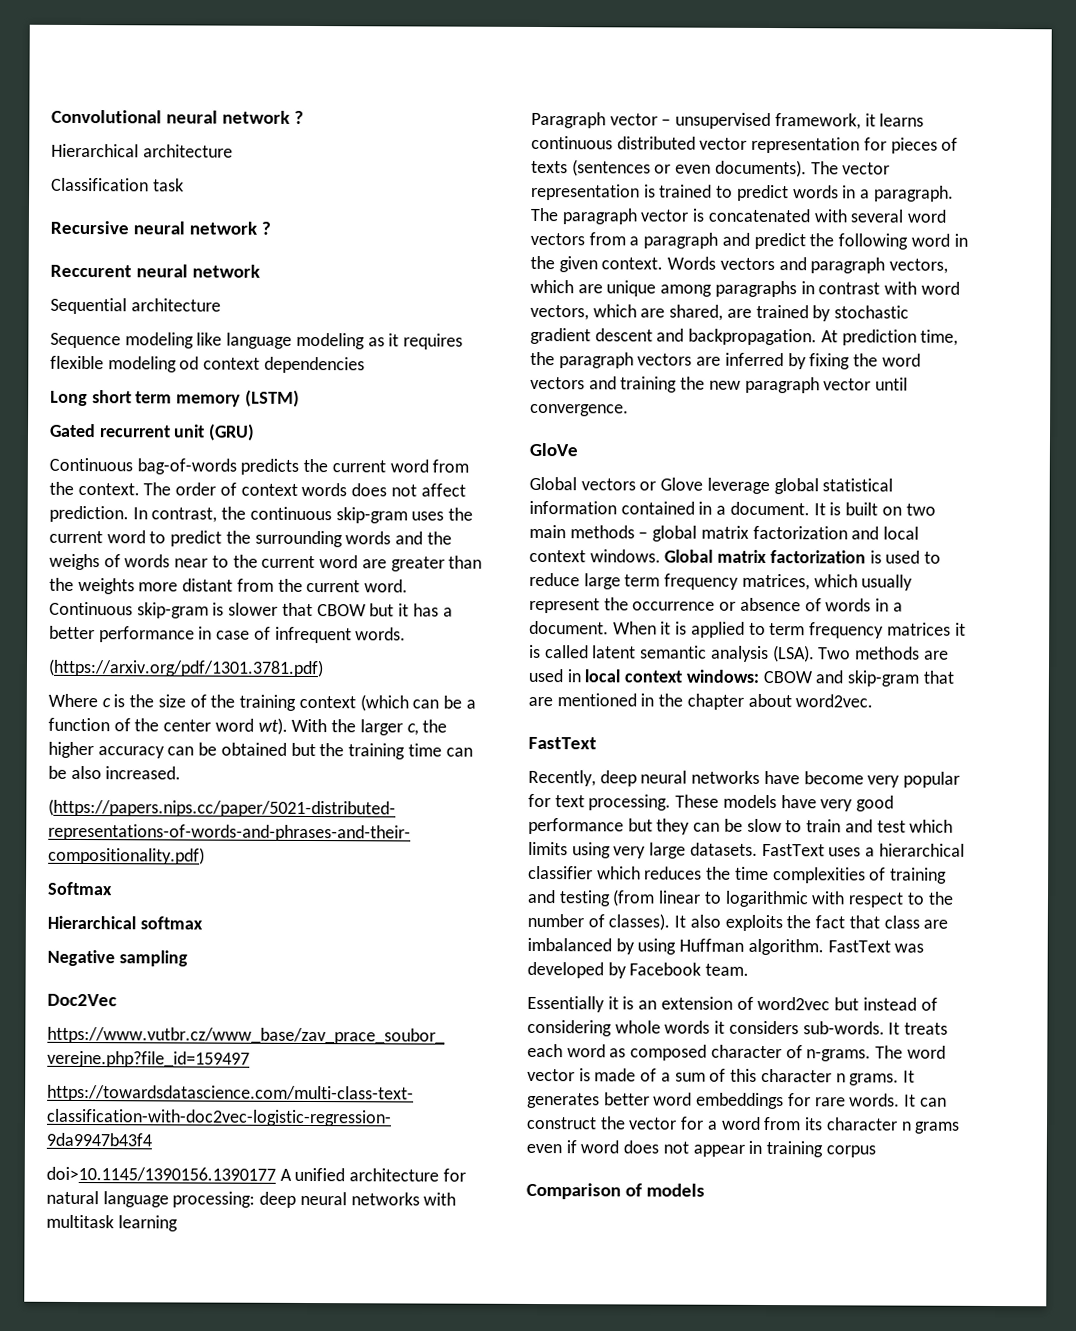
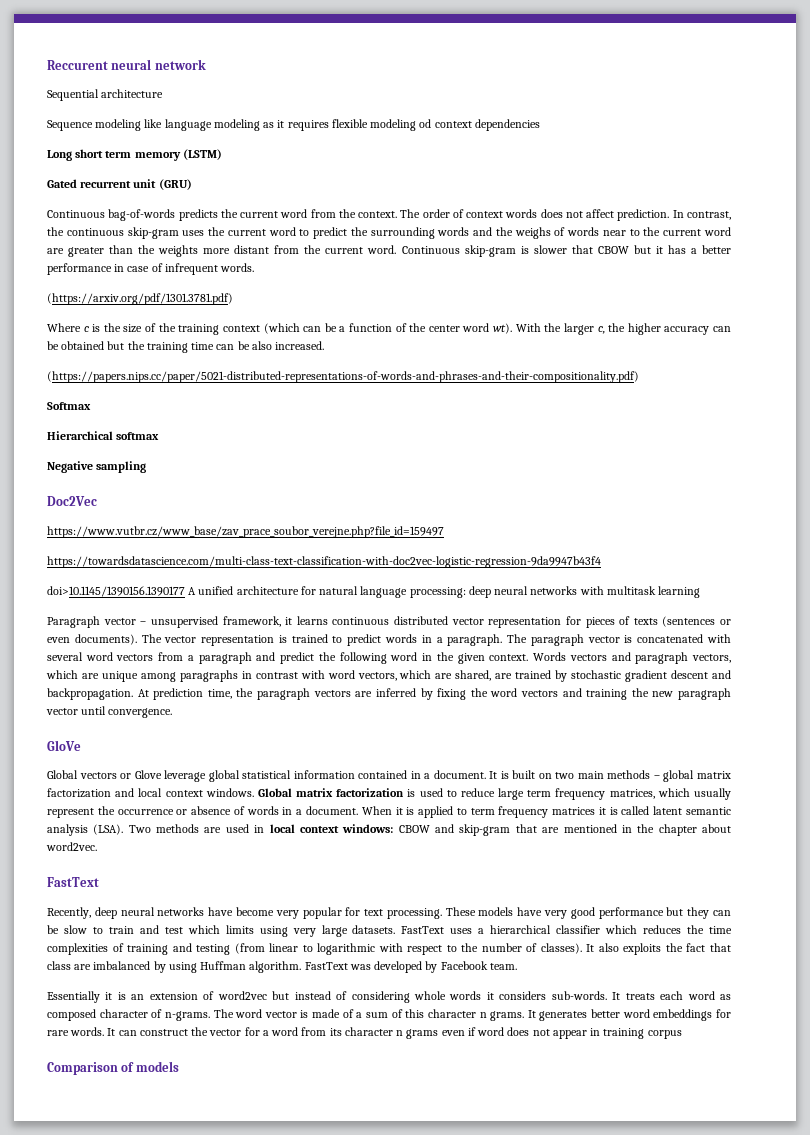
[51,109,304,124] [51,143,233,158] [51,177,184,192] [50,220,271,235] Convolutional neural network ? // Hierarchical architecture // Classification task // Recursive neural network ? // -> (47, 65) none

